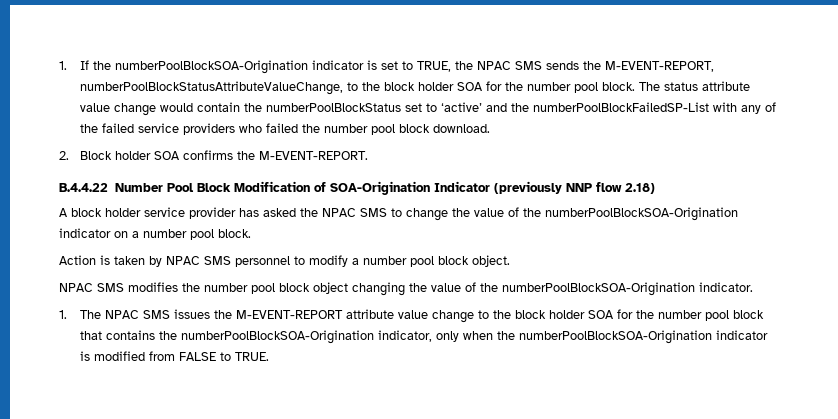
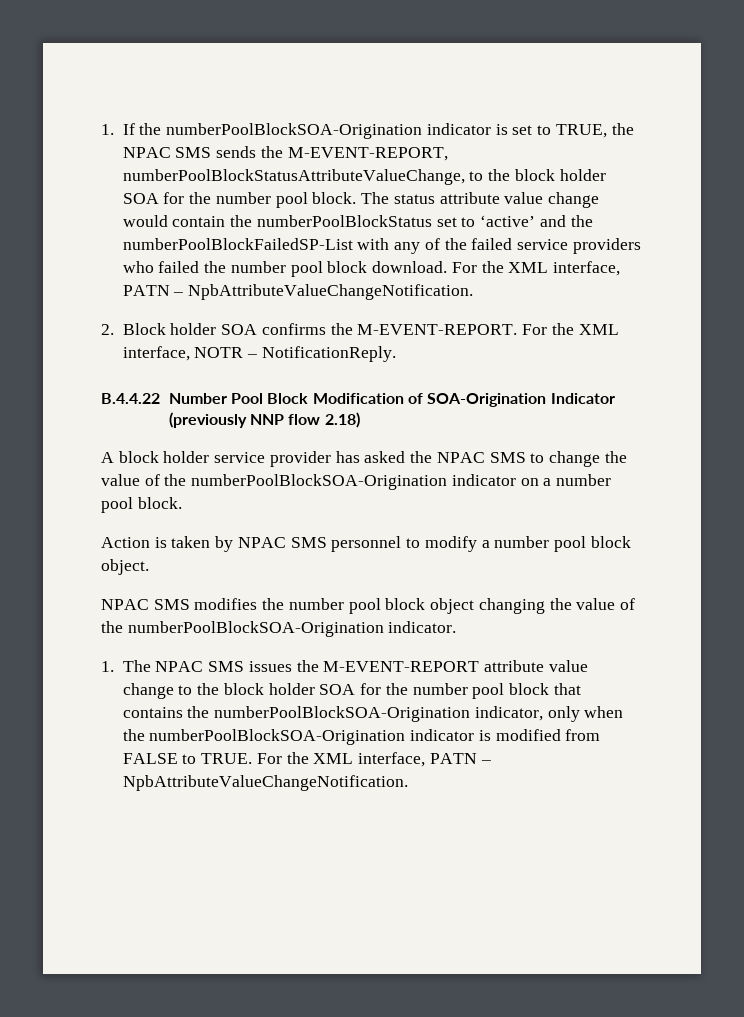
(491, 128) none -> [451,261,621,276] [122,284,474,300] For the XML interface, PATN – NpbAttributeValueChangeNotification.
(369, 155) none -> [522,323,619,335] [122,346,396,362] For the XML interface, NOTR – NotificationReply.
(270, 356) none -> [256,752,491,767] [122,775,408,791] For the XML interface, PATN – NpbAttributeValueChangeNotification.

